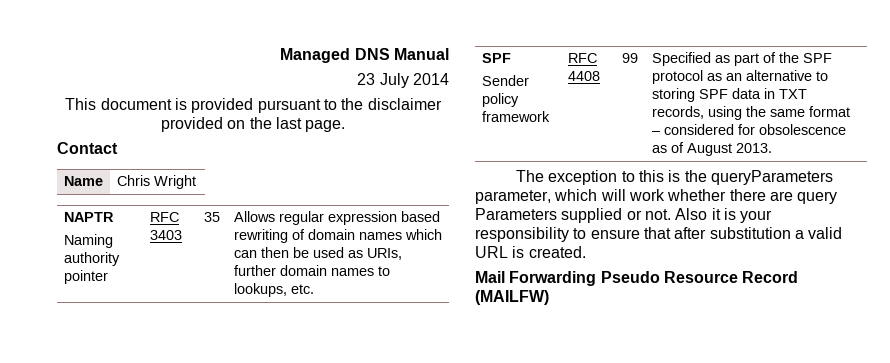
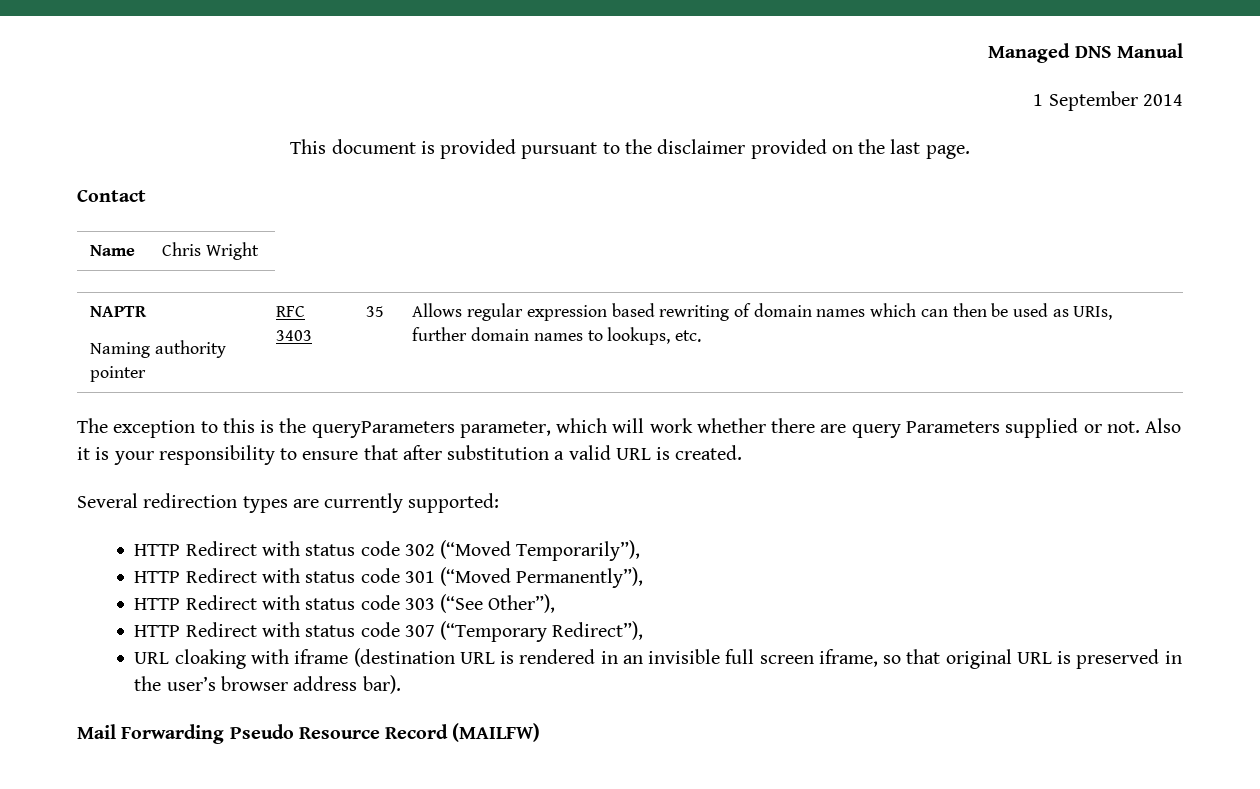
[357,73,409,88] 23 July -> [1033,91,1138,111] 1 September
[481,53,511,63] [481,75,529,86] [481,93,519,107] [481,111,550,122] [567,53,597,63] [567,71,600,81] [621,53,638,63] [651,52,832,66] [651,70,828,84] [651,88,807,102] [651,106,850,120] [651,124,846,135] [651,142,772,156] // SPF // Sender policy framework | RFC 4408 | 99 | Specified as part of the SPF protocol as an alternative to storing SPF data in TXT records, using the same format – considered for obsolescence as of August 2013. -> (701, 336) none
(586, 252) none -> [77,493,500,513] [134,540,641,561] [134,567,644,588] [134,594,556,613] [134,621,644,642] [134,648,1182,669] [134,675,401,694] // Several redirection types are currently supported: // HTTP Redirect with status code 302 (“Moved Temporarily”), // HTTP Redirect with status code 301 (“Moved Permanently”), // HTTP Redirect with status code 303 (“See Other”), // HTTP Redirect with status code 307 (“Temporary Redirect”), // URL cloaking with iframe (destination URL is rendered in an invisible full screen iframe, so that original URL is preserved in the user’s browser address bar).

